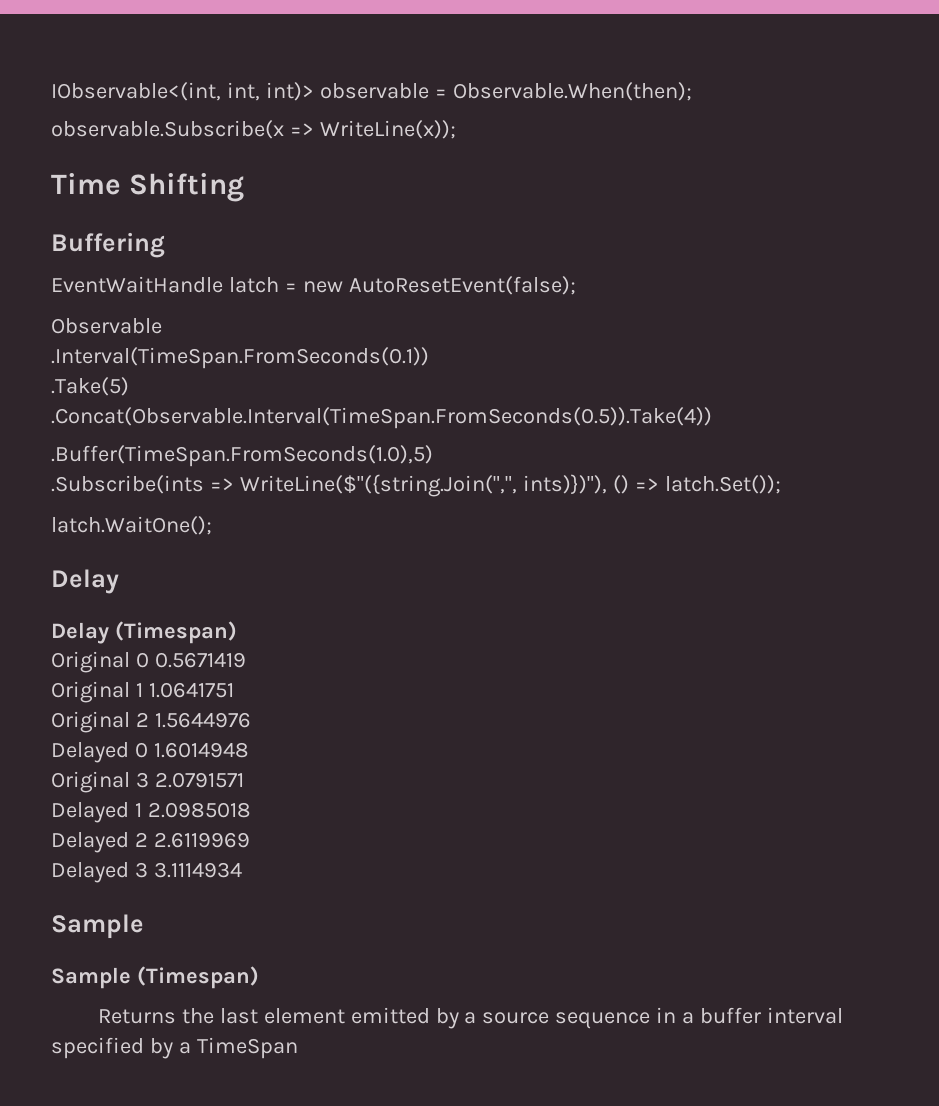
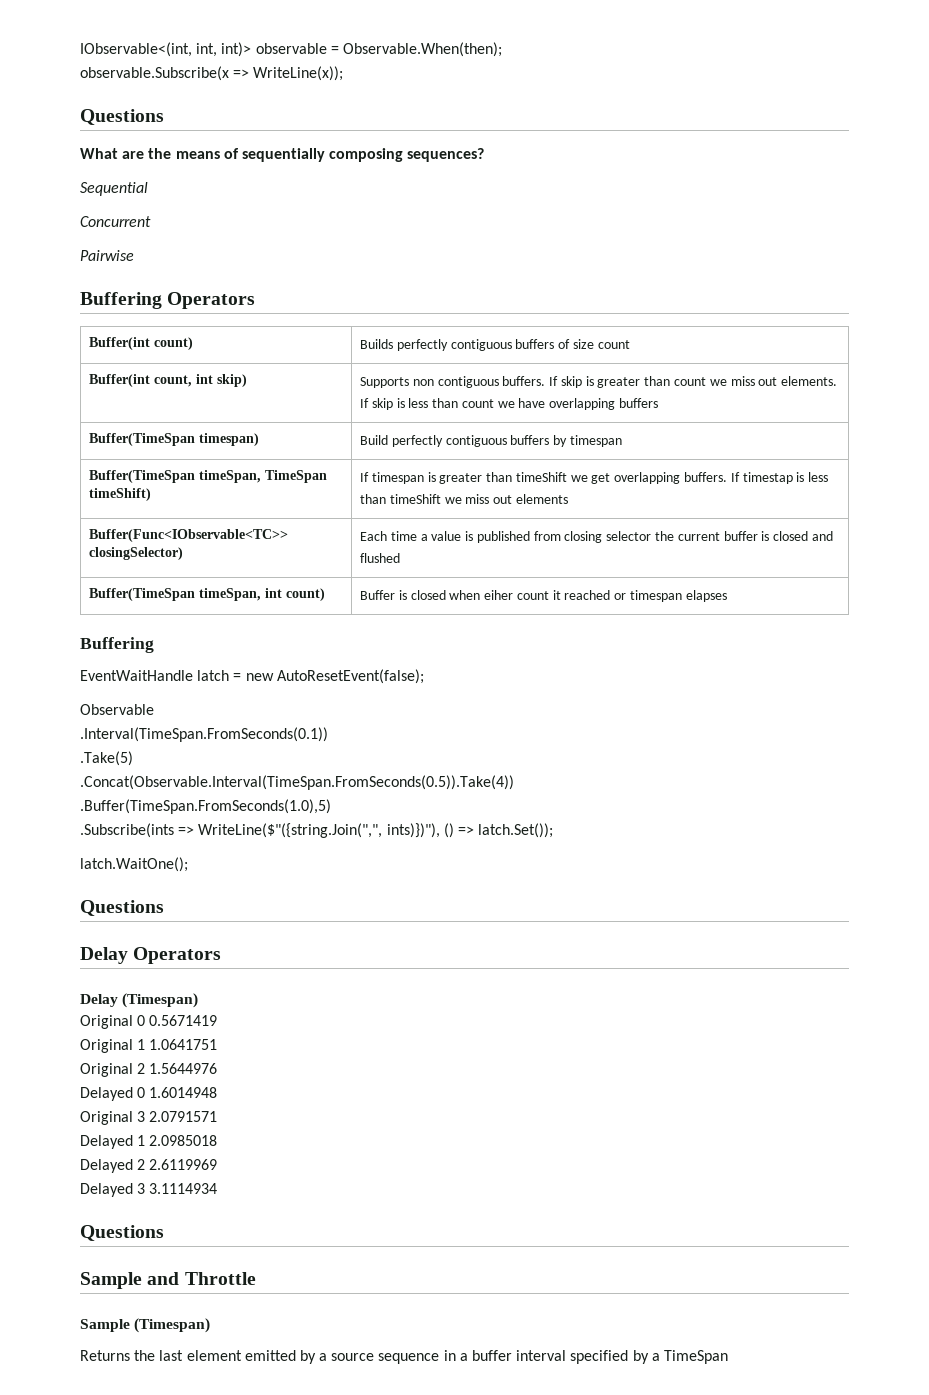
[51,173,244,202] Time Shifting -> [80,109,164,125] [80,148,485,162] [80,182,148,196] [80,216,151,227] [80,250,134,261] [80,292,256,309] [89,337,194,350] [360,339,630,351] [89,374,248,387] [360,376,838,388] [360,398,659,410] [89,433,260,446] [360,435,622,447] [89,470,328,483] [89,488,152,501] [360,472,829,484] [360,494,568,504] [89,529,289,542] [89,547,184,560] [360,531,833,543] [360,553,401,563] [89,588,326,601] [360,590,727,602] Questions // What are the means of sequentially composing sequences? // Sequential // Concurrent // Pairwise // Buffering Operators // Buffer(int count) | Builds perfectly contiguous buffers of size count // Buffer(int count, int skip) | Supports non contiguous buffers. If skip is greater than count we miss out elements. If skip is less than count we have overlapping buffers // Buffer(TimeSpan timespan) | Build perfectly contiguous buffers by timespan // Buffer(TimeSpan timeSpan, TimeSpan timeShift) | If timespan is greater than timeShift we get overlapping buffers. If timestap is less than timeShift we miss out elements // Buffer(Func<IObservable<TC>> closingSelector) | Each time a value is published from closing selector the current buffer is closed and flushed // Buffer(TimeSpan timeSpan, int count) | Buffer is closed when eiher count it reached or timespan elapses
[51,569,119,594] // Delay -> [80,900,164,916] [80,947,222,964] // Questions // Delay Operators
[51,914,144,939] // Sample -> [80,1225,164,1241] [80,1272,256,1289] // Questions // Sample and Throttle

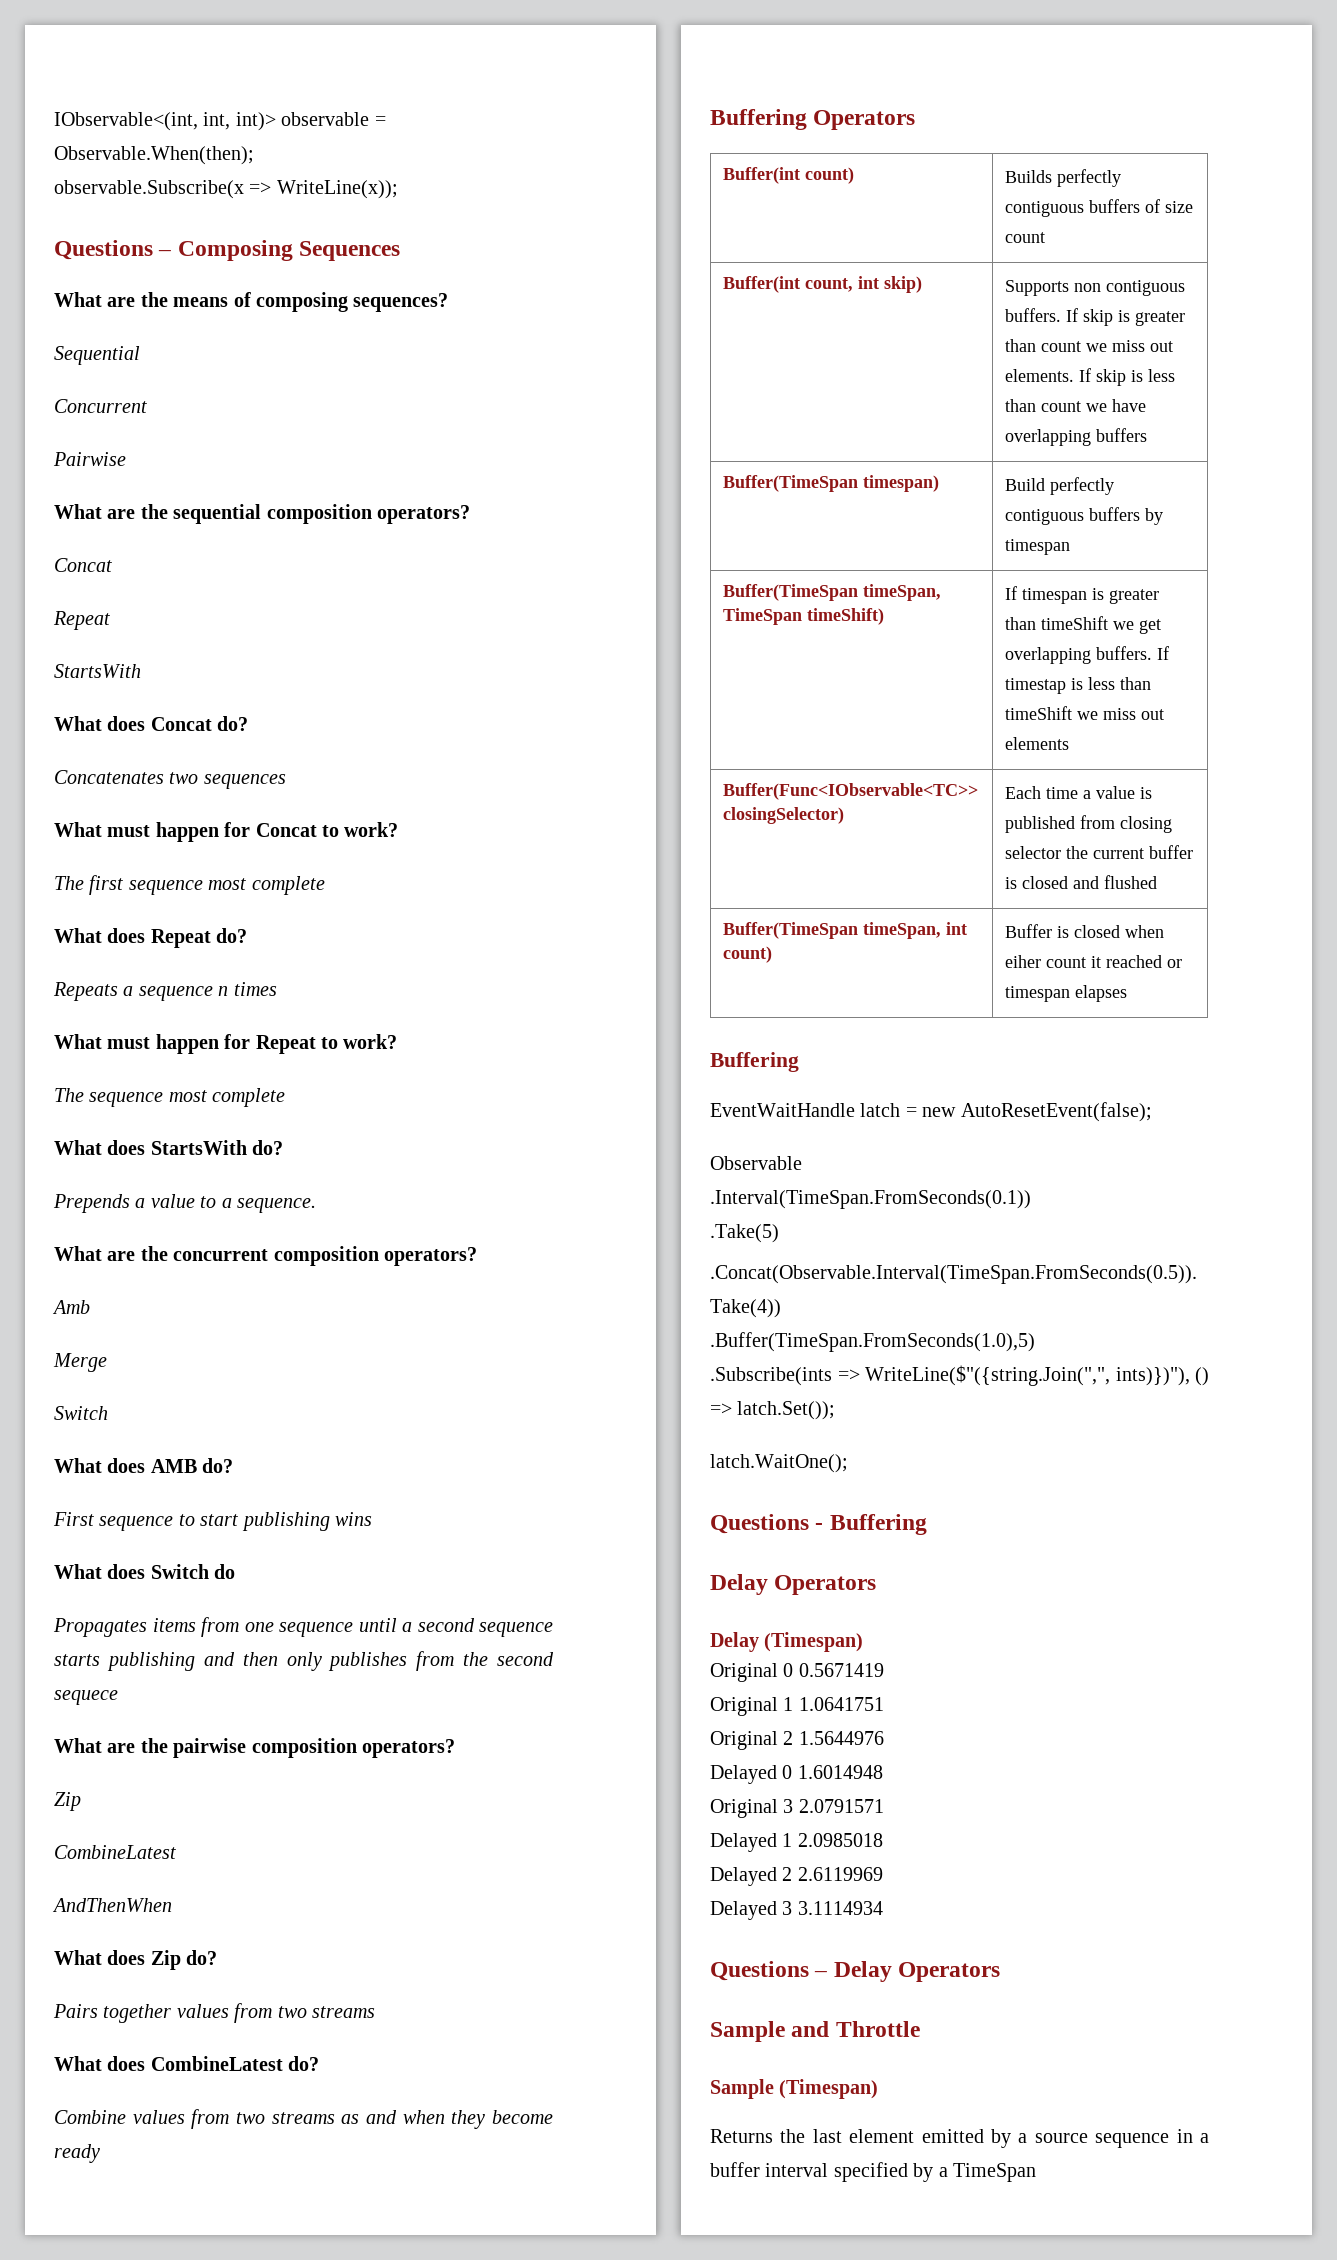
(164, 117) none -> [158,240,401,261] – Composing Sequences
[241,148,325,162] sequentially -> (251, 299) none
(134, 255) none -> [54,504,470,524] [54,558,112,572] [53,611,110,630] [54,664,141,678] [54,716,249,731] [54,770,286,789] [54,822,399,842] [54,875,325,895] [54,928,248,948] [53,982,277,1001] [54,1034,398,1054] [54,1088,286,1107] [54,1140,284,1155] [53,1194,316,1213] [54,1246,477,1266] [52,1300,90,1314] [53,1353,107,1372] [54,1406,108,1420] [54,1458,234,1473] [53,1512,372,1531] [54,1564,236,1579] [53,1617,553,1637] [54,1651,554,1671] [54,1690,118,1705] [54,1738,455,1758] [54,1792,81,1811] [54,1845,176,1859] [52,1898,172,1912] [54,1950,218,1970] [53,2003,375,2023] [54,2056,320,2071] [54,2109,553,2129] [54,2144,100,2163] // What are the sequential composition operators? // Concat // Repeat // StartsWith // What does Concat do? // Concatenates two sequences // What must happen for Concat to work? // The first sequence most complete // What does Repeat do? // Repeats a sequence n times // What must happen for Repeat to work? // The sequence most complete // What does StartsWith do? // Prepends a value to a sequence. // What are the concurrent composition operators? // Amb // Merge // Switch // What does AMB do? // First sequence to start publishing wins // What does Switch do // Propagates items from one sequence until a second sequence starts publishing and then only publishes from the second sequece // What are the pairwise composition operators? // Zip // CombineLatest // AndThenWhen // What does Zip do? // Pairs together values from two streams // What does CombineLatest do? // Combine values from two streams as and when they become ready
(164, 908) none -> [815,1514,927,1535] - Buffering
(164, 1233) none -> [814,1961,1001,1982] – Delay Operators

